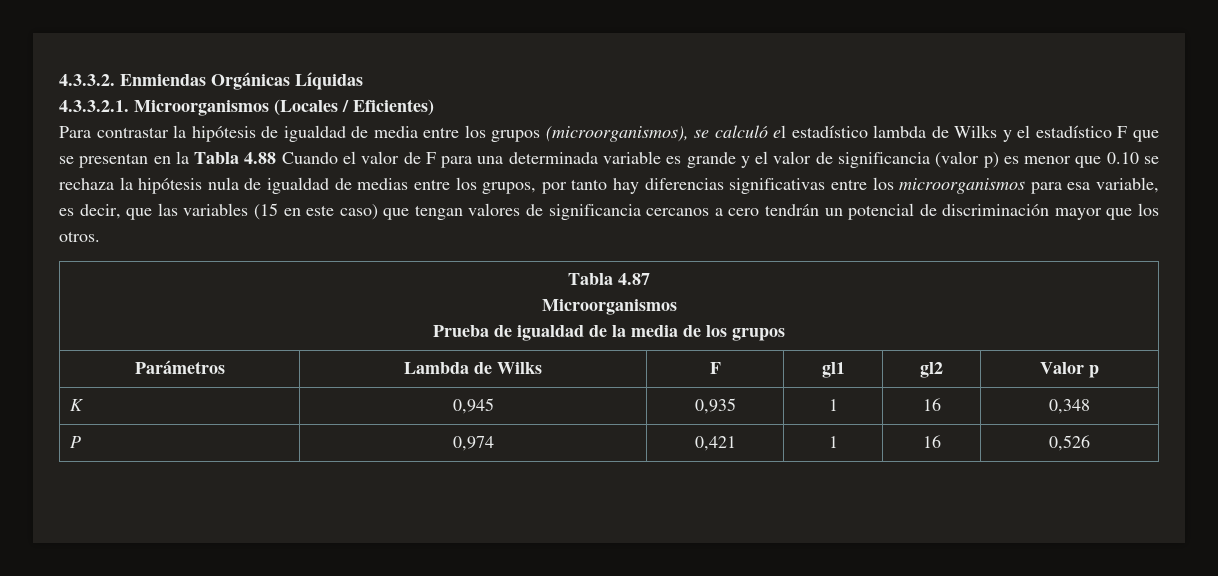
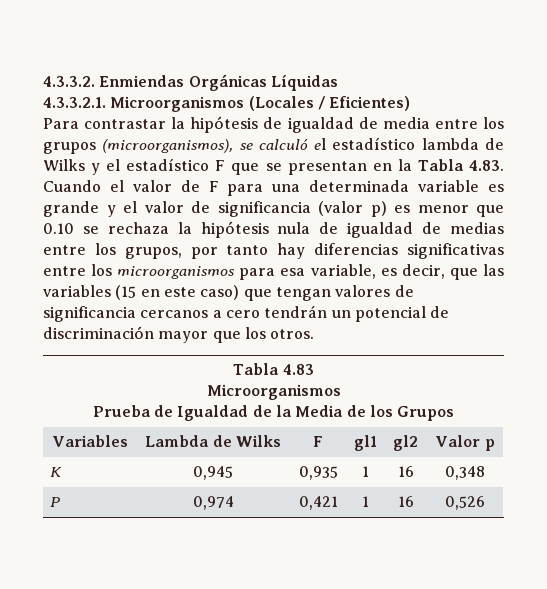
[244,152,277,164] 4.88 -> [469,160,505,171] 4.83.
[618,273,650,285] 4.87 -> [282,364,314,375] 4.83
[517,325,584,341] igualdad -> [177,405,249,421] Igualdad
[631,325,678,337] media -> [295,405,344,417] Media
[732,328,785,341] [134,360,225,374] grupos // Parámetros -> [397,406,455,421] [51,435,128,447] Grupos // Variables

